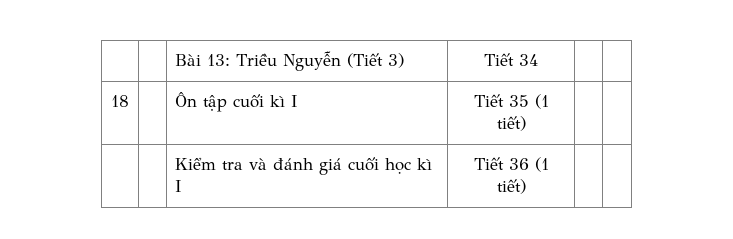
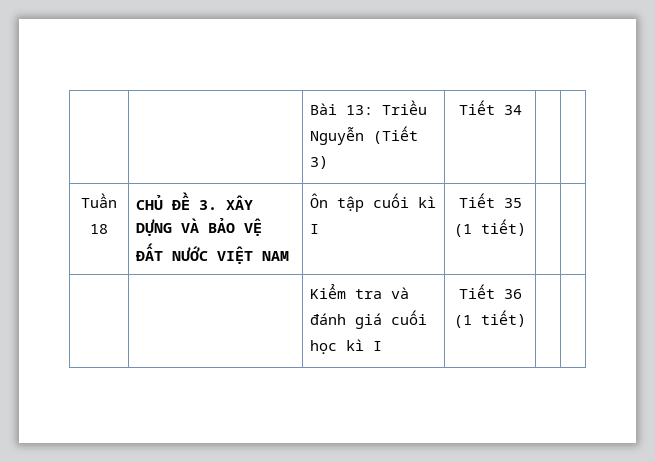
(538, 60) none -> [81,193,117,208] Tuần
(129, 101) none -> [136,192,254,210] [136,218,263,236] [136,243,290,264] CHỦ ĐỀ 3. XÂY DỰNG VÀ BẢO VỆ ĐẤT NƯỚC VIỆT NAM

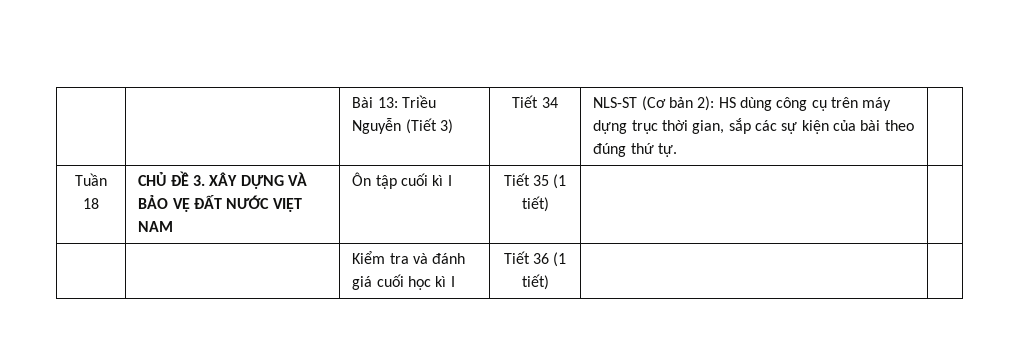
(522, 110) none -> [593,96,892,111] [593,118,914,134] [593,143,678,157] NLS-ST (Cơ bản 2): HS dùng công cụ trên máy dựng trục thời gian, sắp các sự kiện của bài theo đúng thứ tự.

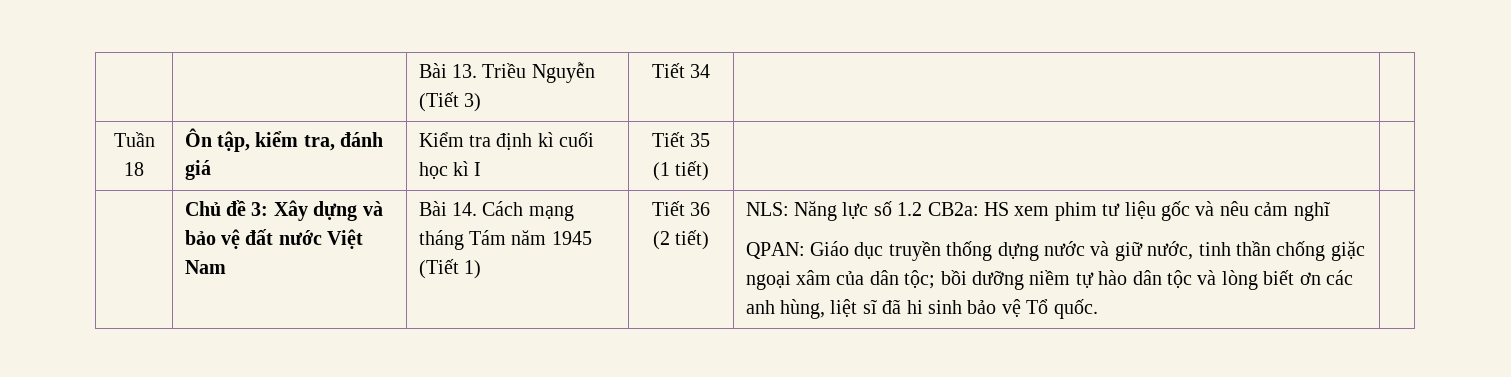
[352,97,398,108] | | Bài 13: -> [418,63,478,78] | | Bài 13.
[593,96,892,111] [593,118,914,134] [593,143,678,157] [75,173,107,186] [83,198,99,209] [138,171,307,189] [138,195,302,212] [138,221,174,232] [352,172,429,189] NLS-ST (Cơ bản 2): HS dùng công cụ trên máy dựng trục thời gian, sắp các sự kiện của bài theo đúng thứ tự. | // Tuần 18 | CHỦ ĐỀ 3. XÂY DỰNG VÀ BẢO VỆ ĐẤT NƯỚC VIỆT NAM | Ôn tập cuối -> [113,132,155,147] [124,162,144,176] [184,128,384,152] [184,160,211,180] [418,132,595,150] [418,162,448,179] | // Tuần 18 | Ôn tập, kiểm tra, đánh giá | Kiểm tra định kì cuối học
[352,251,466,264] [352,274,455,290] | Kiểm tra và đánh giá cuối học kì I -> [184,200,383,221] [184,229,364,249] [184,260,226,274] [418,201,574,221] [418,230,592,250] [418,259,482,279] Chủ đề 3: Xây dựng và bảo vệ đất nước Việt Nam | Bài 14. Cách mạng tháng Tám năm 1945 (Tiết 1)
[553,252,567,267] [521,274,549,290] (1 tiết) | -> [652,230,710,250] [745,201,1330,221] [745,241,1365,261] [745,270,1354,290] [745,299,1098,319] (2 tiết) | NLS: Năng lực số 1.2 CB2a: HS xem phim tư liệu gốc và nêu cảm nghĩ // QPAN: Giáo dục truyền thống dựng nước và giữ nước, tinh thần chống giặc ngoại xâm của dân tộc; bồi dưỡng niềm tự hào dân tộc và lòng biết ơn các anh hùng, liệt sĩ đã hi sinh bảo vệ Tổ quốc.

